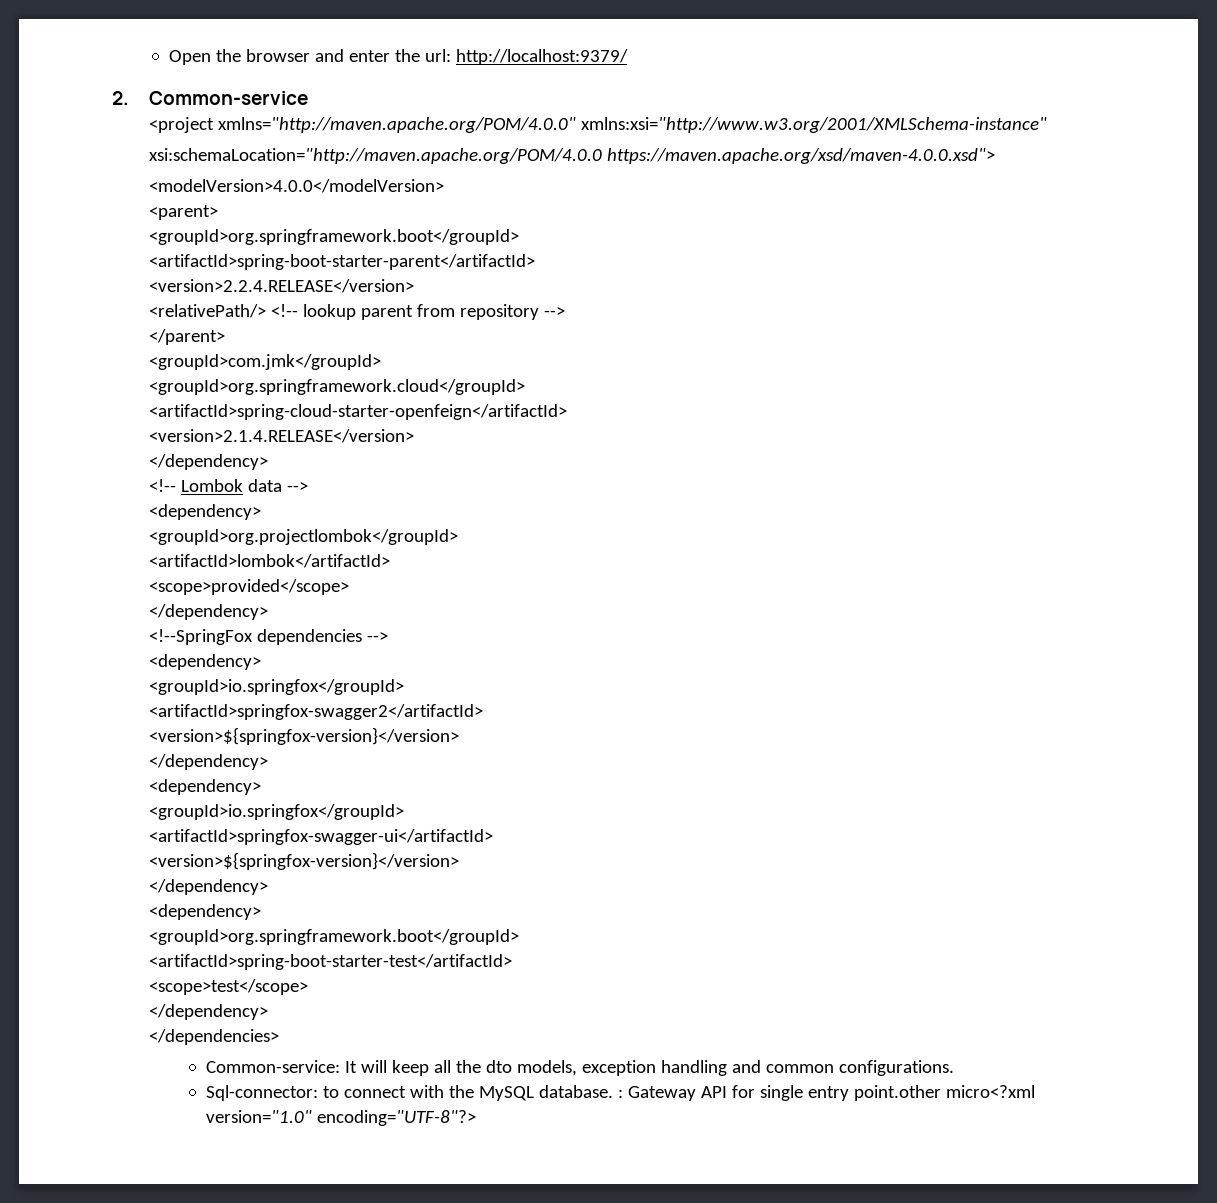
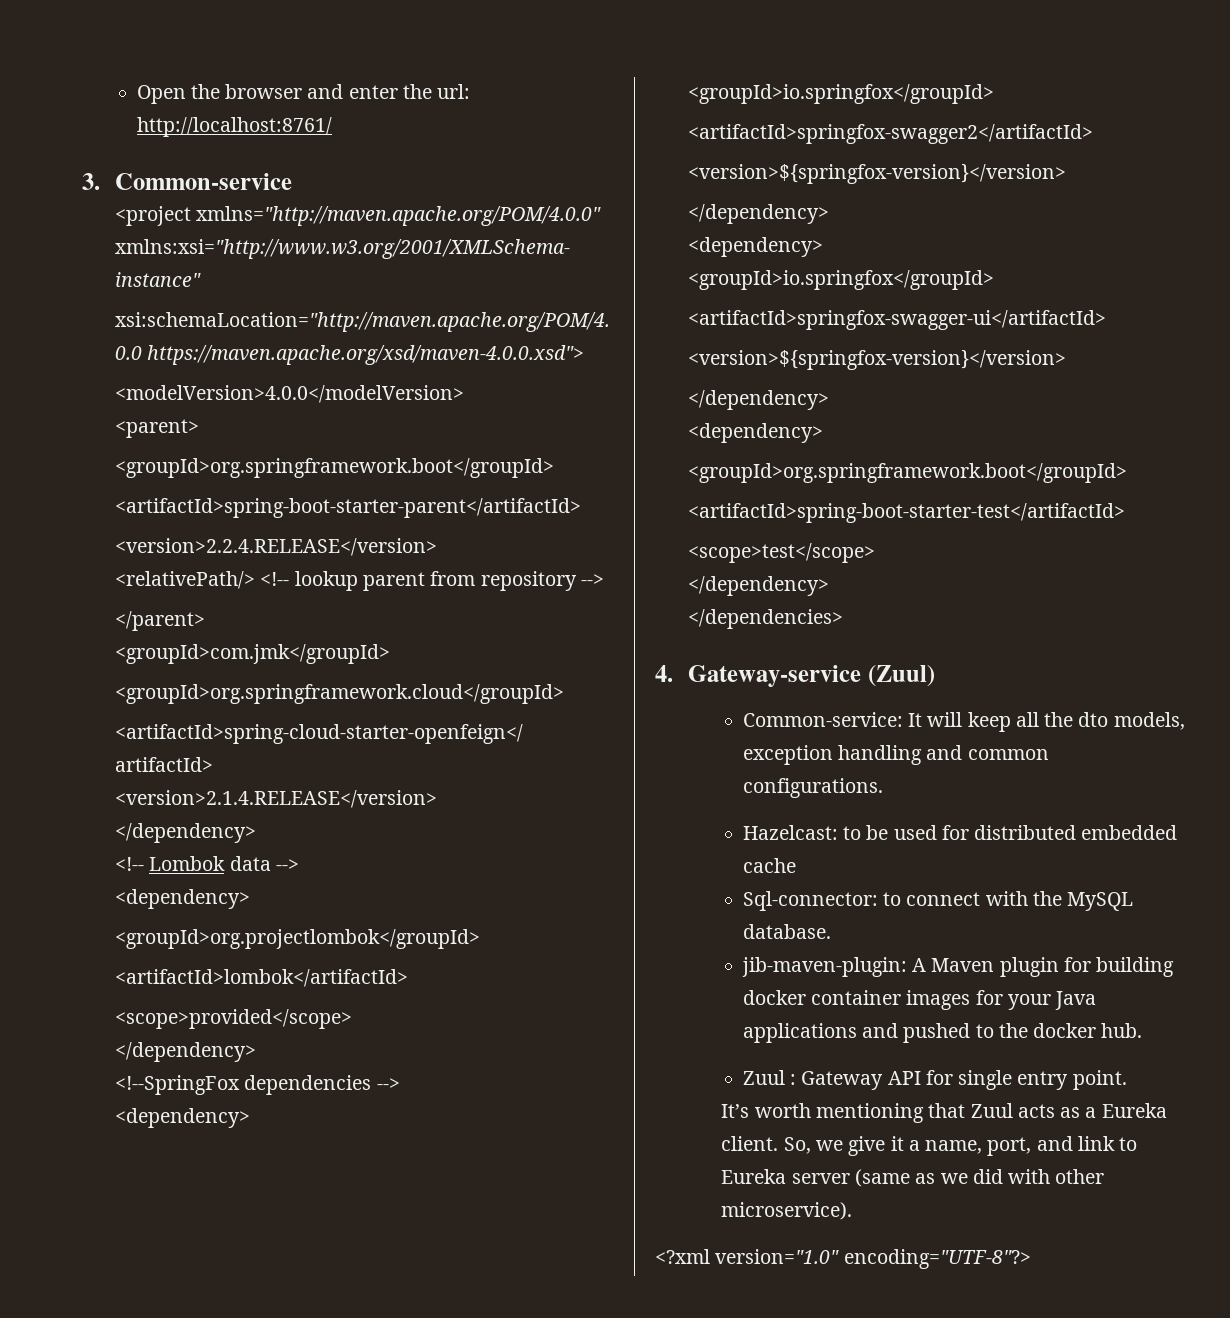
[456,49,629,65] [112,91,129,105] http://localhost:9379/ // 2. -> [136,117,332,137] [82,173,100,190] http://localhost:8761/ // 3.
(279, 1037) none -> [655,665,935,687] // 4. Gateway-service (Zuul)
(954, 1068) none -> [742,825,1178,840] [742,858,796,873] // Hazelcast: to be used for distributed embedded cache
(613, 1091) none -> [741,957,1175,977] [742,990,1097,1010] [742,1023,1143,1043] [742,1070,785,1085] // jib-maven-plugin: A Maven plugin for building docker container images for your Java applications and pushed to the docker hub. // Zuul
[853,1085,1035,1101] point.other micro<?xml -> [1072,1070,1127,1090] [721,1103,1167,1123] [721,1136,1138,1156] [721,1169,1105,1187] [721,1202,853,1220] [655,1249,710,1264] point. // It’s worth mentioning that Zuul acts as a Eureka client. So, we give it a name, port, and link to Eureka server (same as we did with other microservice). // <?xml

